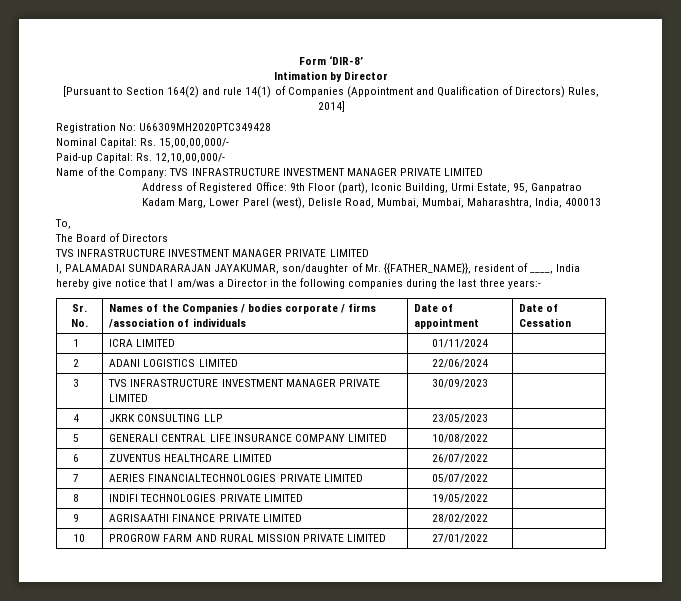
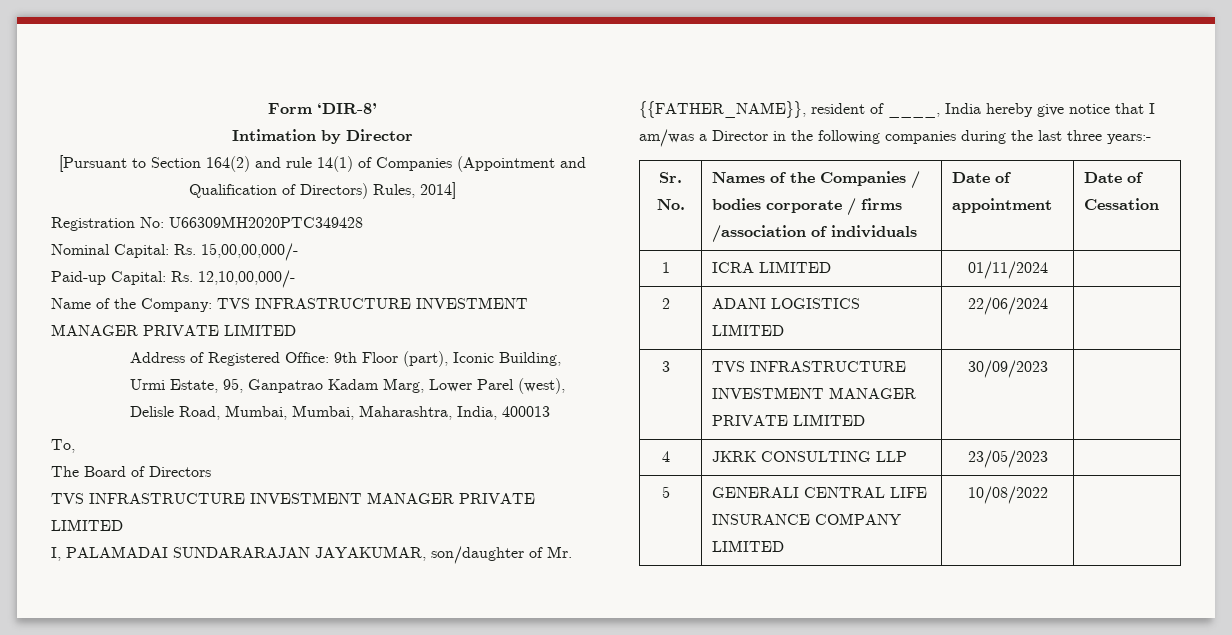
[73,454,80,462] [109,454,272,462] [432,454,488,463] [73,474,80,482] [109,474,363,482] [432,474,488,483] [73,494,80,502] [109,494,303,502] [432,494,488,503] [73,514,80,522] [109,514,302,522] [432,514,488,523] [73,534,86,542] [109,534,386,542] [432,534,488,543] // 6 | ZUVENTUS HEALTHCARE LIMITED | 26/07/2022 | // 7 | AERIES FINANCIALTECHNOLOGIES PRIVATE LIMITED | 05/07/2022 | // 8 | INDIFI TECHNOLOGIES PRIVATE LIMITED | 19/05/2022 | // 9 | AGRISAATHI FINANCE PRIVATE LIMITED | 28/02/2022 | // 10 | PROGROW FARM AND RURAL MISSION PRIVATE LIMITED | 27/01/2022 | -> (1048, 495) none

